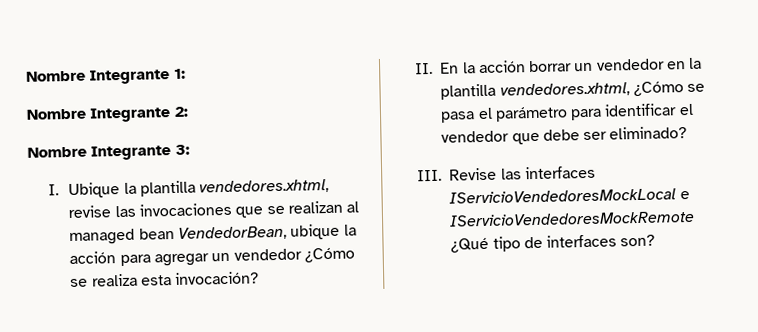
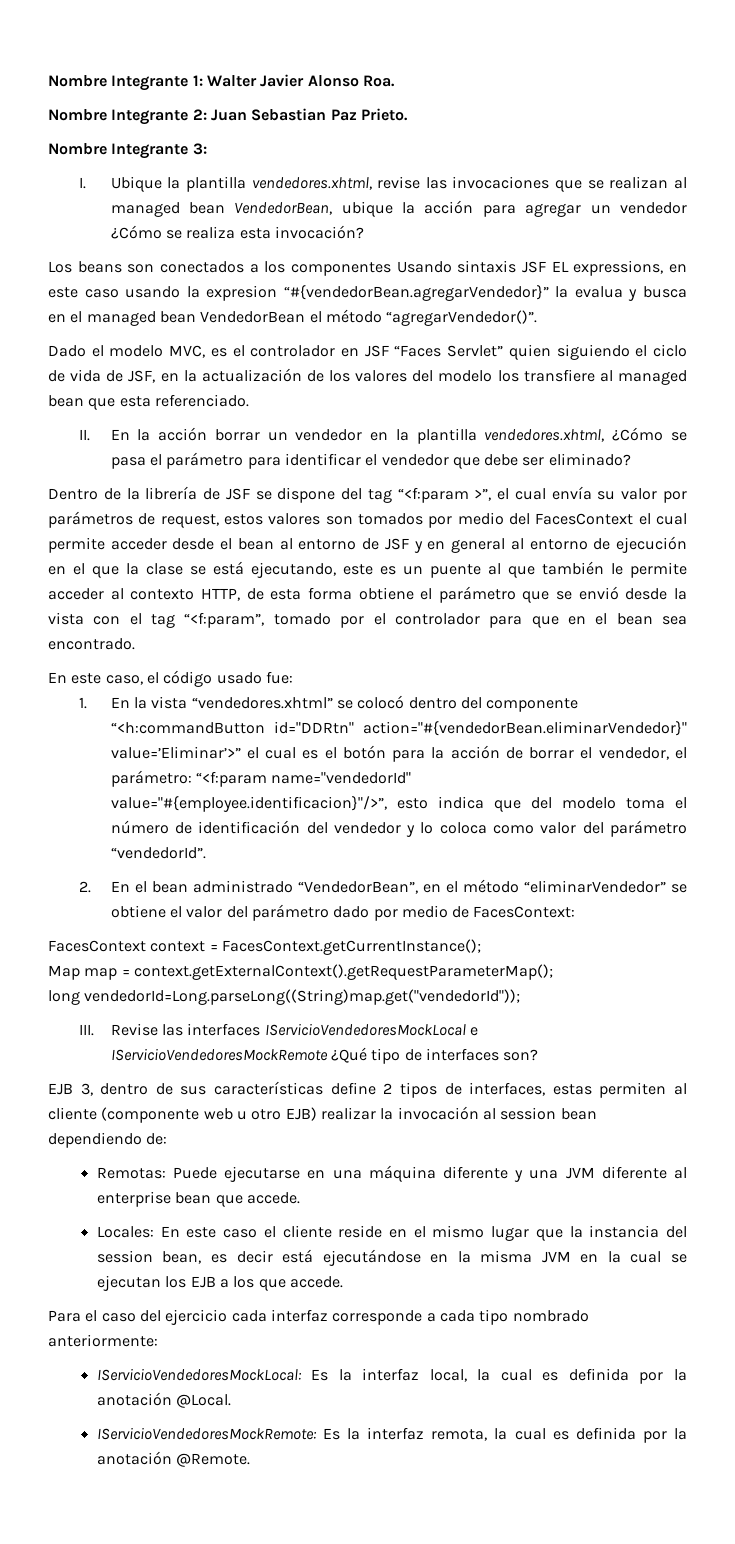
(186, 73) none -> [206,74,395,87] Walter Javier Alonso Roa.
(189, 111) none -> [210,108,408,121] Juan Sebastian Paz Prieto.
(260, 278) none -> [48,260,687,276] [48,285,687,301] [48,309,538,326] [48,344,687,360] [48,368,687,385] [48,394,249,410] // Los beans son conectados a los componentes Usando sintaxis JSF EL expressions, en este caso usando la expresion “#{vendedorBean.agregarVendedor}” la evalua y busca en el managed bean VendedorBean el método “agregarVendedor()”. // Dado el modelo MVC, es el controlador en JSF “Faces Servlet” quien siguiendo el ciclo de vida de JSF, en la actualización de los valores del modelo los transfiere al managed bean que esta referenciado.
(688, 133) none -> [48,486,687,503] [48,511,687,528] [48,536,688,553] [48,561,687,578] [48,586,687,603] [48,612,687,628] [48,638,135,650] [48,670,293,687] [79,695,579,712] [110,721,687,736] [110,745,688,762] [110,770,412,787] [110,796,688,812] [110,820,687,837] [110,847,206,859] [79,879,687,894] [110,904,576,921] [48,939,481,955] [48,964,553,980] [48,989,521,1005] // Dentro de la librería de JSF se dispone del tag “<f:param >”, el cual envía su valor por parámetros de request, estos valores son tomados por medio del FacesContext el cual permite acceder desde el bean al entorno de JSF y en general al entorno de ejecución en el que la clase se está ejecutando, este es un puente al que también le permite acceder al contexto HTTP, de esta forma obtiene el parámetro que se envió desde la vista con el tag “<f:param”, tomado por el controlador para que en el bean sea encontrado. // En este caso, el código usado fue: // 1. En la vista “vendedores.xhtml” se colocó dentro del componente “<h:commandButton id="DDRtn" action="#{vendedorBean.eliminarVendedor}" value=’Eliminar’>” el cual es el botón para la acción de borrar el vendedor, el parámetro: “<f:param name="vendedorId" value="#{employee.identificacion}"/>”, esto indica que del modelo toma el número de identificación del vendedor y lo coloca como valor del parámetro “vendedorId”. // 2. En el bean administrado “VendedorBean”, en el método “eliminarVendedor” se obtiene el valor del parámetro dado por medio de FacesContext: // FacesContext context = FacesContext.getCurrentInstance(); // Map map = context.getExternalContext().getRequestParameterMap(); // long vendedorId=Long.parseLong((String)map.get("vendedorId"));
(656, 240) none -> [48,1081,688,1098] [48,1106,597,1123] [48,1132,168,1148] [96,1165,687,1182] [96,1191,300,1207] [96,1225,687,1241] [96,1249,688,1266] [96,1275,343,1291] [48,1309,589,1325] [48,1334,158,1347] [96,1368,687,1384] [96,1392,232,1408] [96,1427,688,1443] [96,1451,251,1467] // EJB 3, dentro de sus características define 2 tipos de interfaces, estas permiten al cliente (componente web u otro EJB) realizar la invocación al session bean dependiendo de: // Remotas: Puede ejecutarse en una máquina diferente y una JVM diferente al enterprise bean que accede. // Locales: En este caso el cliente reside en el mismo lugar que la instancia del session bean, es decir está ejecutándose en la misma JVM en la cual se ejecutan los EJB a los que accede. // Para el caso del ejercicio cada interfaz corresponde a cada tipo nombrado anteriormente: // IServicioVendedoresMockLocal: Es la interfaz local, la cual es definida por la anotación @Local. // IServicioVendedoresMockRemote: Es la interfaz remota, la cual es definida por la anotación @Remote.

